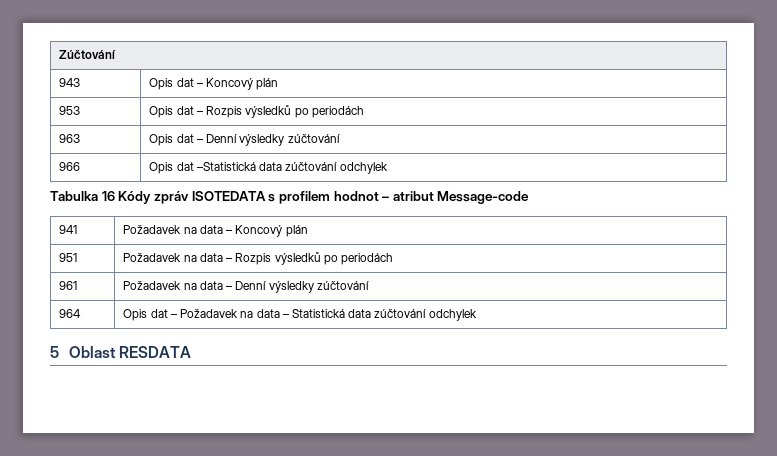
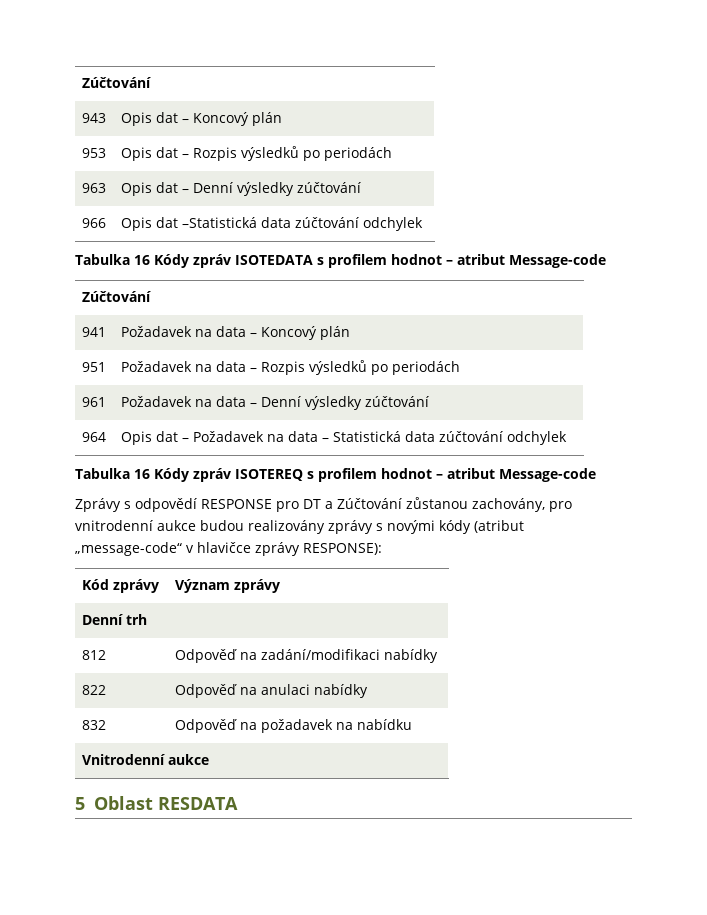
(530, 197) none -> [82,291,152,302] // Zúčtování
(477, 315) none -> [75,468,596,482] [75,497,572,512] [75,520,524,534] [75,542,382,556] [82,579,160,593] [175,579,281,593] [82,614,148,625] [82,650,107,660] [175,649,439,663] [82,685,107,695] [175,684,369,698] [82,720,107,730] [175,719,413,733] [82,754,210,765] // Tabulka 16 Kódy zpráv ISOTEREQ s profilem hodnot – atribut Message-code // Zprávy s odpovědí RESPONSE pro DT a Zúčtování zůstanou zachovány, pro vnitrodenní aukce budou realizovány zprávy s novými kódy (atribut „message-code“ v hlavičce zprávy RESPONSE): // Kód zprávy | Význam zprávy // Denní trh // 812 | Odpověď na zadání/modifikaci nabídky // 822 | Odpověď na anulaci nabídky // 832 | Odpověď na požadavek na nabídku // Vnitrodenní aukce

